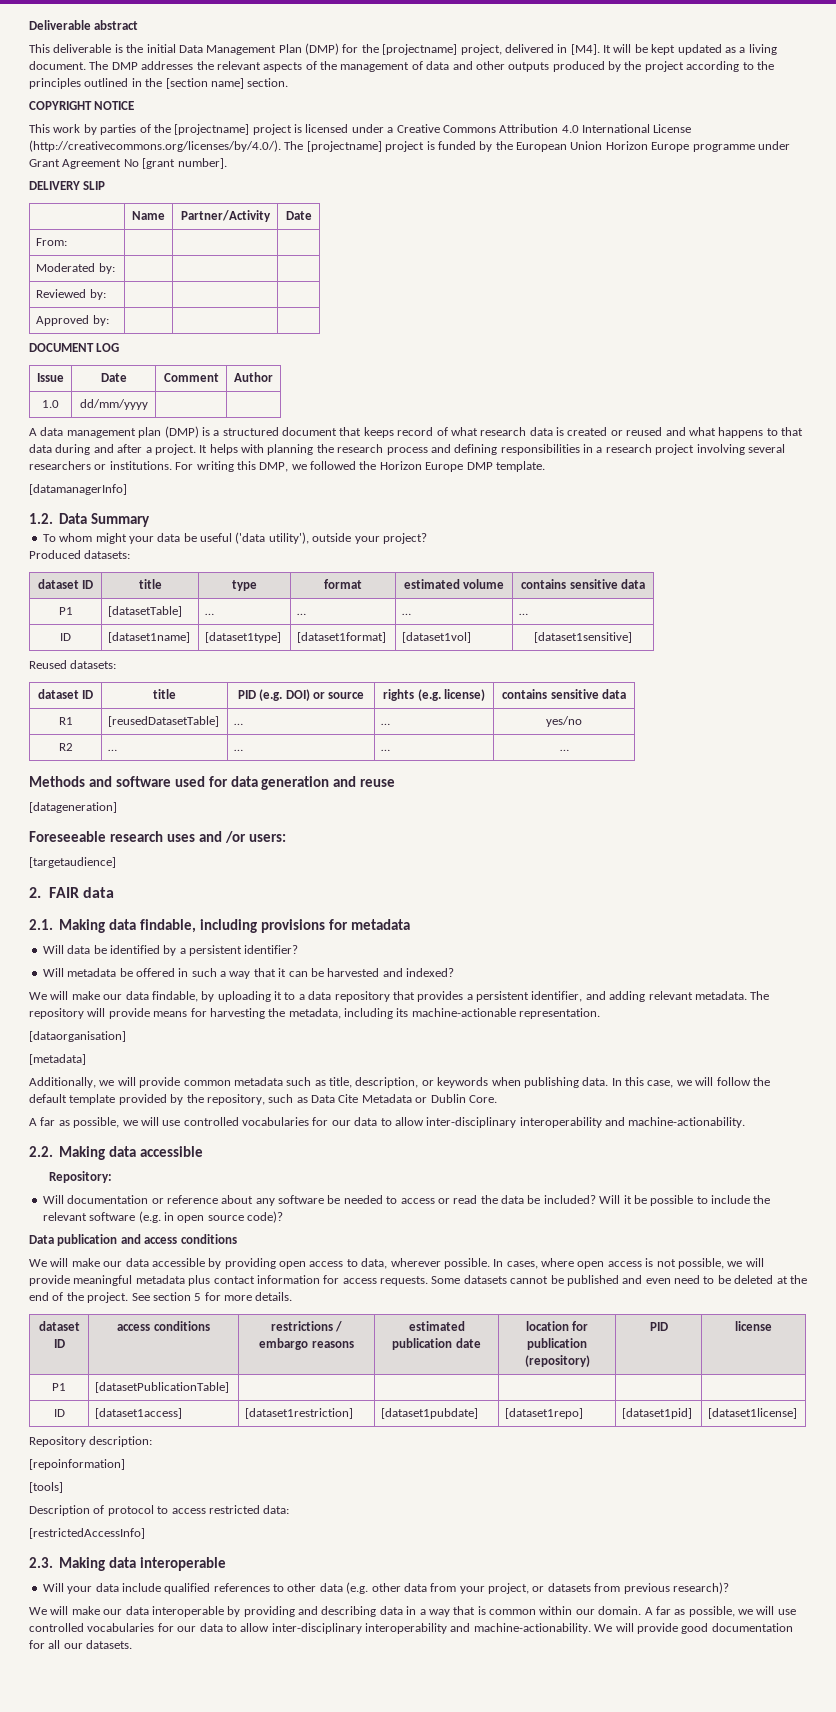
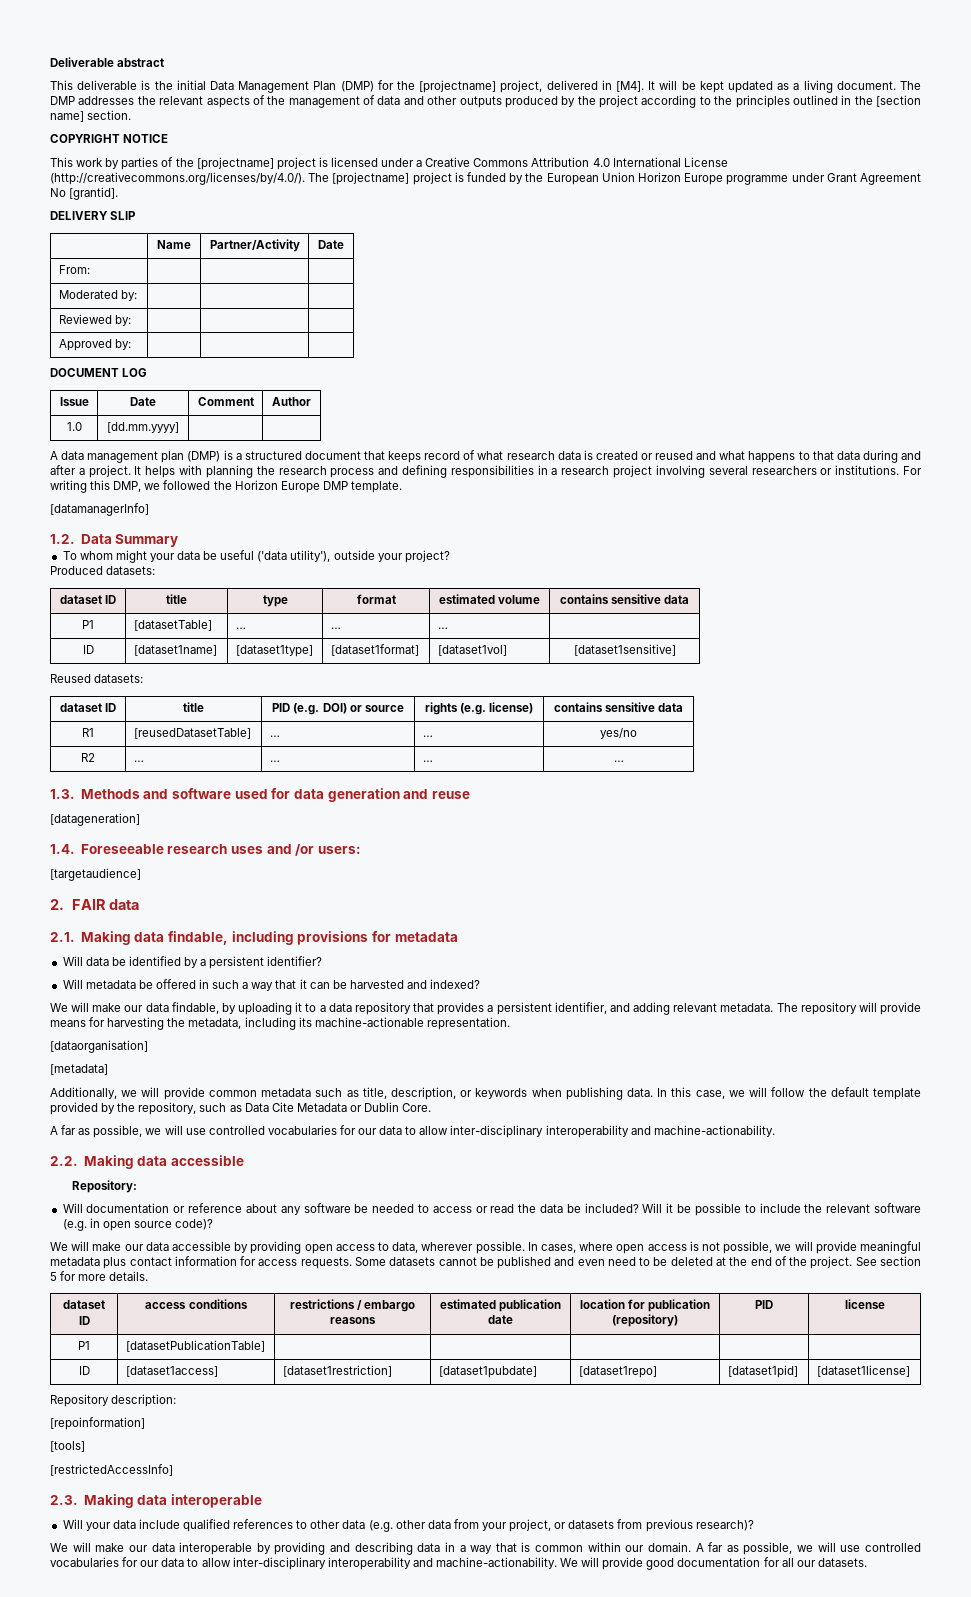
[142,158,227,169] [grant number]. -> [69,187,119,200] [grantid].
[79,399,148,410] dd/mm/yyyy -> [107,422,179,433] [dd.mm.yyyy]
[519,613,529,615] … -> (448, 628) none
(569, 750) none -> [50,789,75,799] 1.3.
(117, 807) none -> [50,844,75,854] 1.4.
[29,1234,237,1246] // Data publication and access conditions -> (214, 1224) none
[29,1505,290,1516] // Description of protocol to access restricted data: -> (85, 1446) none

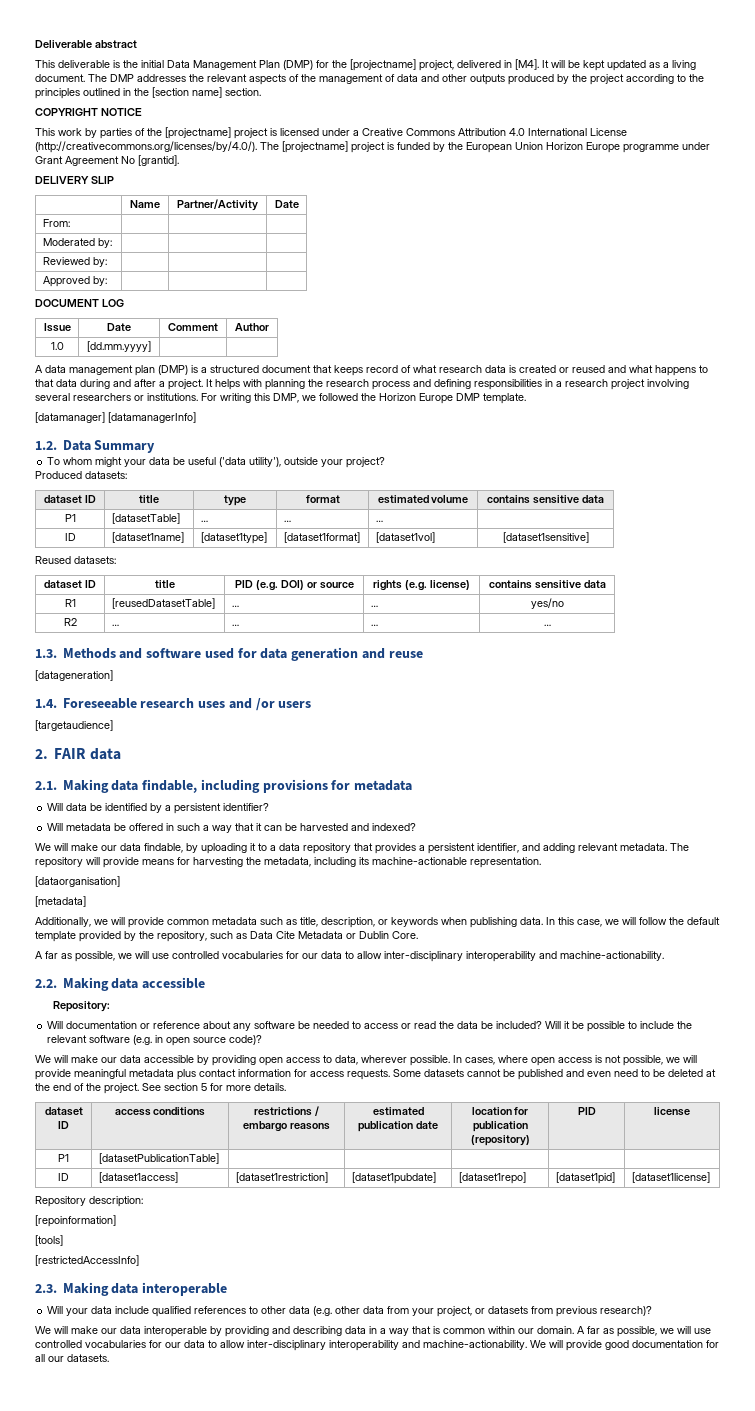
(402, 487) none -> [35,412,105,423] [datamanager]
[317,846,361,854] users: -> [278,701,312,708] users

